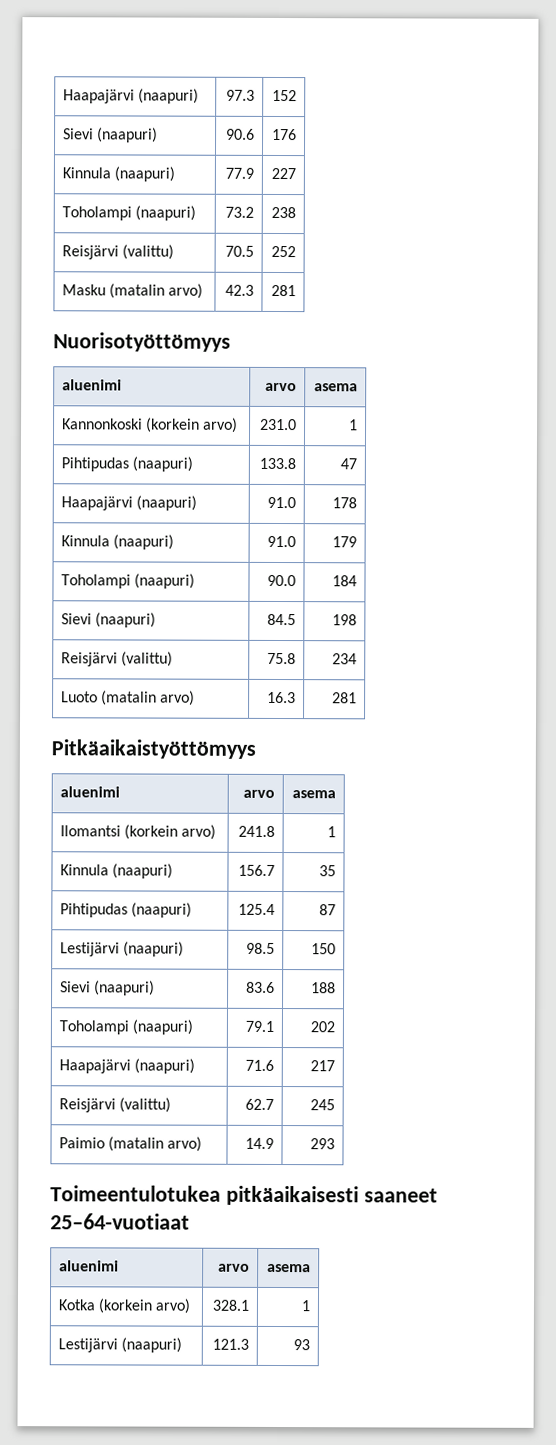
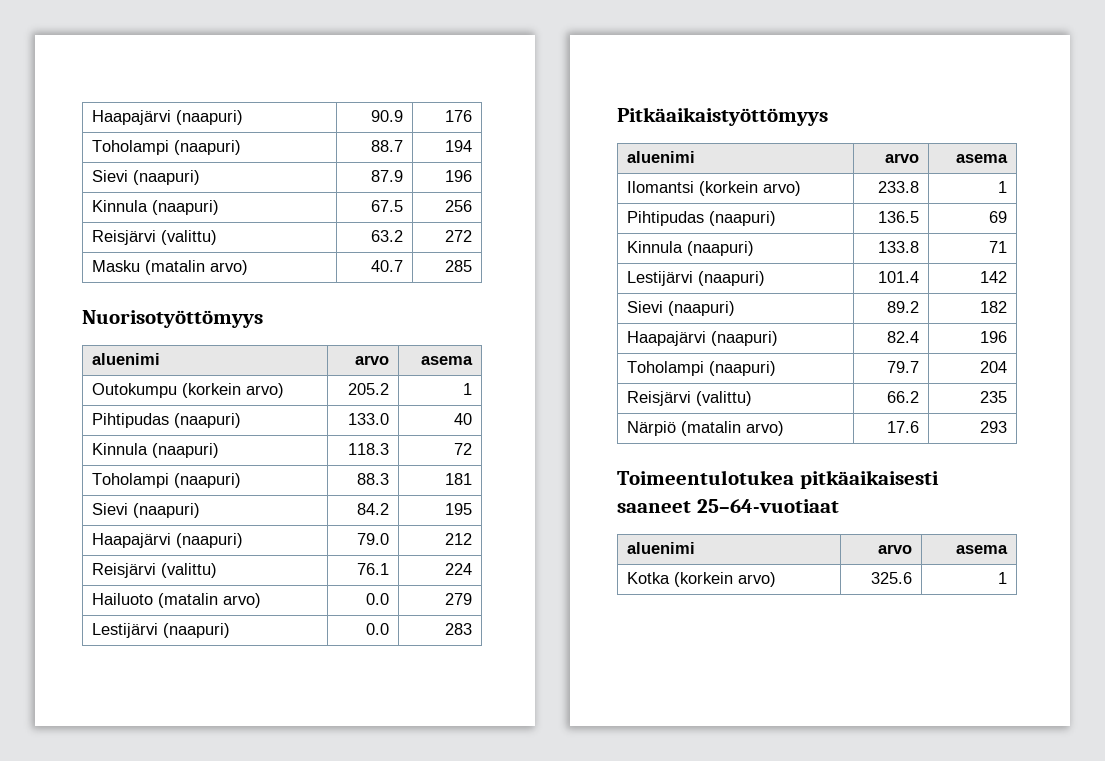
[62,88,200,104] [226,89,256,101] [272,89,298,102] [62,127,159,143] [226,128,256,140] [272,128,298,141] [61,166,176,182] [225,167,255,179] [271,167,297,180] [61,205,197,221] [225,206,255,218] [271,206,297,219] [61,244,175,260] [225,245,255,257] [271,245,297,258] Haapajärvi (naapuri) | 97.3 | 152 // Sievi (naapuri) | 90.6 | 176 // Kinnula (naapuri) | 77.9 | 227 // Toholampi (naapuri) | 73.2 | 238 // Reisjärvi (valittu) | 70.5 | 252 -> [92,110,244,125] [370,110,403,122] [444,110,472,122] [92,140,242,155] [370,140,403,152] [444,140,472,152] [92,170,201,185] [370,170,403,182] [444,170,472,182] [92,200,220,215] [370,200,403,212] [444,200,472,212] [92,230,218,245] [370,230,403,242] [444,230,472,242] Haapajärvi (naapuri) | 90.9 | 176 // Toholampi (naapuri) | 88.7 | 194 // Sievi (naapuri) | 87.9 | 196 // Kinnula (naapuri) | 67.5 | 256 // Reisjärvi (valittu) | 63.2 | 272
[225,284,255,296] [271,284,297,297] 42.3 | 281 -> [370,260,403,272] [444,260,472,272] 40.7 | 285
[61,417,239,433] [260,418,298,431] [349,419,359,431] [60,456,194,472] [259,457,297,470] [340,458,358,470] [60,495,198,511] [267,496,297,509] [332,497,358,509] [60,534,175,550] [267,535,297,548] [332,536,358,548] [60,573,196,589] [267,574,297,587] [332,575,358,587] [60,612,157,628] [267,613,297,626] [332,614,358,626] [60,651,174,667] [267,652,297,665] [332,653,358,665] [60,690,196,706] [267,691,297,704] [332,692,358,704] Kannonkoski (korkein arvo) | 231.0 | 1 // Pihtipudas (naapuri) | 133.8 | 47 // Haapajärvi (naapuri) | 91.0 | 178 // Kinnula (naapuri) | 91.0 | 179 // Toholampi (naapuri) | 90.0 | 184 // Sievi (naapuri) | 84.5 | 198 // Reisjärvi (valittu) | 75.8 | 234 // Luoto (matalin arvo) | 16.3 | 281 -> [92,383,285,398] [347,383,389,395] [462,383,472,395] [92,413,242,428] [347,413,389,425] [453,413,472,425] [92,443,220,458] [347,443,389,455] [453,443,472,455] [92,473,242,488] [356,473,389,485] [444,473,472,485] [92,503,201,518] [356,503,389,515] [444,503,472,515] [92,533,244,548] [356,533,389,545] [444,533,472,545] [92,563,218,578] [356,563,389,575] [444,563,472,575] [92,593,262,608] [365,593,389,605] [444,593,472,605] [92,623,231,638] [365,623,389,635] [444,623,472,635] Outokumpu (korkein arvo) | 205.2 | 1 // Pihtipudas (naapuri) | 133.0 | 40 // Kinnula (naapuri) | 118.3 | 72 // Toholampi (naapuri) | 88.3 | 181 // Sievi (naapuri) | 84.2 | 195 // Haapajärvi (naapuri) | 79.0 | 212 // Reisjärvi (valittu) | 76.1 | 224 // Hailuoto (matalin arvo) | 0.0 | 279 // Lestijärvi (naapuri) | 0.0 | 283
[238,825,276,837] [327,826,337,838] [59,863,174,879] [238,864,276,876] [319,865,337,877] [59,902,193,918] [238,903,276,915] [319,904,337,916] [59,941,185,957] [246,942,276,954] [311,943,337,955] [59,980,156,996] [246,981,276,993] [311,982,337,994] [58,1019,194,1035] [245,1020,275,1032] [310,1021,336,1033] [58,1058,196,1074] [245,1059,275,1071] [310,1060,336,1072] [58,1097,172,1113] [245,1098,275,1110] [310,1099,336,1111] [58,1136,203,1152] [245,1137,275,1149] 241.8 | 1 // Kinnula (naapuri) | 156.7 | 35 // Pihtipudas (naapuri) | 125.4 | 87 // Lestijärvi (naapuri) | 98.5 | 150 // Sievi (naapuri) | 83.6 | 188 // Toholampi (naapuri) | 79.1 | 202 // Haapajärvi (naapuri) | 71.6 | 217 // Reisjärvi (valittu) | 62.7 | 245 // Paimio (matalin arvo) | 14.9 -> [877,181,919,193] [997,181,1007,193] [627,211,777,226] [877,211,919,223] [988,211,1007,223] [627,241,755,256] [877,241,919,253] [988,241,1007,253] [627,271,766,286] [877,271,919,283] [979,271,1007,283] [627,301,736,316] [886,301,919,313] [979,301,1007,313] [627,331,779,346] [886,331,919,343] [979,331,1007,343] [627,361,777,376] [886,361,919,373] [979,361,1007,373] [627,391,753,406] [886,391,919,403] [979,391,1007,403] [627,421,785,436] [886,421,919,433] 233.8 | 1 // Pihtipudas (naapuri) | 136.5 | 69 // Kinnula (naapuri) | 133.8 | 71 // Lestijärvi (naapuri) | 101.4 | 142 // Sievi (naapuri) | 89.2 | 182 // Haapajärvi (naapuri) | 82.4 | 196 // Toholampi (naapuri) | 79.7 | 204 // Reisjärvi (valittu) | 66.2 | 235 // Närpiö (matalin arvo) | 17.6
[212,1299,250,1311] [301,1300,311,1312] [57,1337,183,1353] [212,1338,250,1350] [293,1339,311,1351] 328.1 | 1 // Lestijärvi (naapuri) | 121.3 | 93 -> [870,572,912,584] [997,572,1007,584] 325.6 | 1

